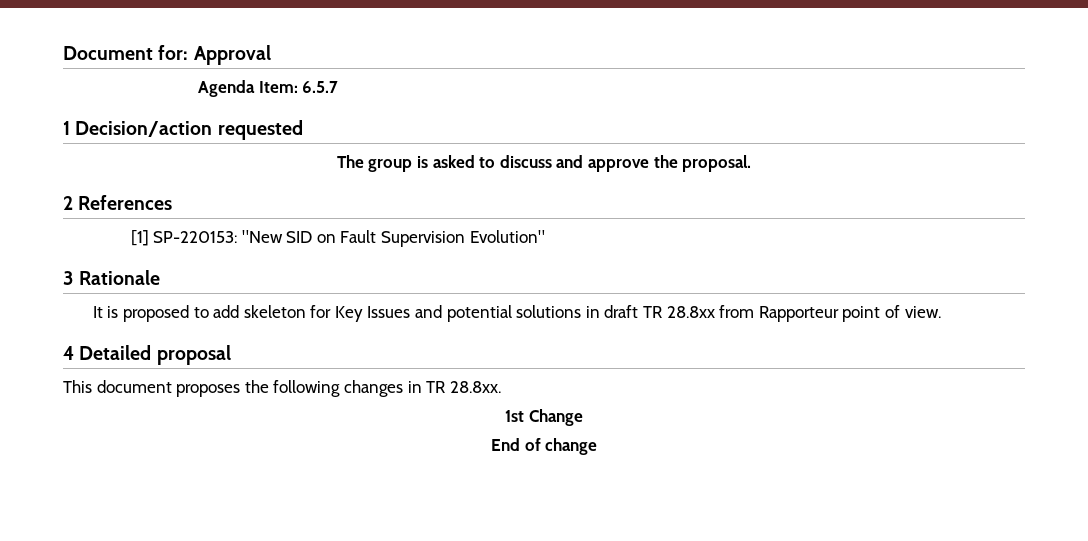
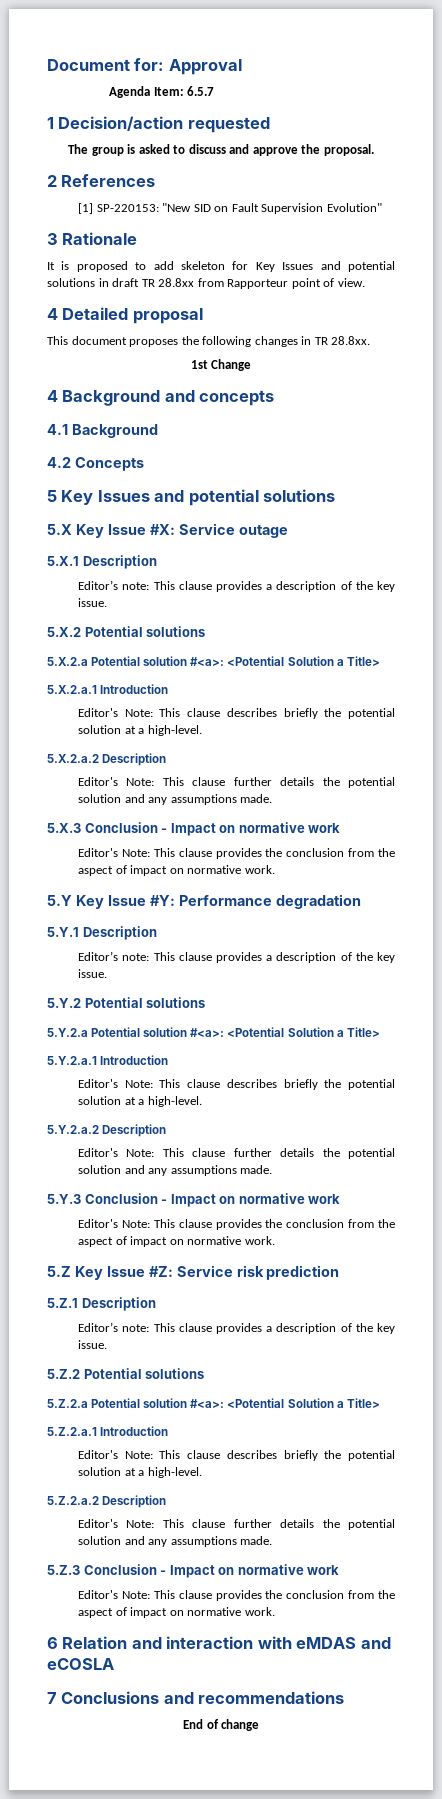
(583, 417) none -> [47,390,275,406] [47,424,158,438] [47,457,144,471] [47,489,336,506] [47,523,288,538] [47,555,157,569] [78,580,396,592] [78,598,108,607] [47,626,206,637] [47,656,380,666] [47,684,169,694] [78,708,395,719] [78,725,202,736] [47,753,167,766] [78,777,395,788] [78,794,273,805] [47,822,341,836] [78,848,395,859] [78,865,275,876] [47,894,361,909] [47,926,157,940] [78,951,396,963] [78,969,108,978] [47,997,206,1008] [47,1027,380,1037] [47,1055,169,1065] [78,1079,395,1090] [78,1096,202,1107] [47,1124,167,1137] [78,1148,395,1159] [78,1165,273,1176] [47,1193,341,1207] [78,1219,395,1230] [78,1236,275,1247] [47,1265,340,1280] [47,1297,156,1311] [78,1322,396,1334] [78,1340,108,1349] [47,1368,205,1379] [47,1398,380,1408] [47,1426,169,1436] [78,1450,395,1461] [78,1467,202,1478] [47,1495,167,1508] [78,1519,395,1530] [78,1536,273,1547] [47,1564,340,1578] [78,1590,395,1601] [78,1607,275,1618] [47,1636,391,1649] [47,1658,114,1670] [47,1691,345,1704] // 4 Background and concepts // 4.1 Background // 4.2 Concepts // 5 Key Issues and potential solutions // 5.X Key Issue #X: Service outage // 5.X.1 Description // Editor’s note: This clause provides a description of the key issue. // 5.X.2 Potential solutions // 5.X.2.a Potential solution #<a>: <Potential Solution a Title> // 5.X.2.a.1 Introduction // Editor's Note: This clause describes briefly the potential solution at a high-level. // 5.X.2.a.2 Description // Editor's Note: This clause further details the potential solution and any assumptions made. // 5.X.3 Conclusion - Impact on normative work // Editor's Note: This clause provides the conclusion from the aspect of impact on normative work. // 5.Y Key Issue #Y: Performance degradation // 5.Y.1 Description // Editor’s note: This clause provides a description of the key issue. // 5.Y.2 Potential solutions // 5.Y.2.a Potential solution #<a>: <Potential Solution a Title> // 5.Y.2.a.1 Introduction // Editor's Note: This clause describes briefly the potential solution at a high-level. // 5.Y.2.a.2 Description // Editor's Note: This clause further details the potential solution and any assumptions made. // 5.Y.3 Conclusion - Impact on normative work // Editor's Note: This clause provides the conclusion from the aspect of impact on normative work. // 5.Z Key Issue #Z: Service risk prediction // 5.Z.1 Description // Editor’s note: This clause provides a description of the key issue. // 5.Z.2 Potential solutions // 5.Z.2.a Potential solution #<a>: <Potential Solution a Title> // 5.Z.2.a.1 Introduction // Editor's Note: This clause describes briefly the potential solution at a high-level. // 5.Z.2.a.2 Description // Editor's Note: This clause further details the potential solution and any assumptions made. // 5.Z.3 Conclusion - Impact on normative work // Editor's Note: This clause provides the conclusion from the aspect of impact on normative work. // 6 Relation and interaction with eMDAS and eCOSLA // 7 Conclusions and recommendations

